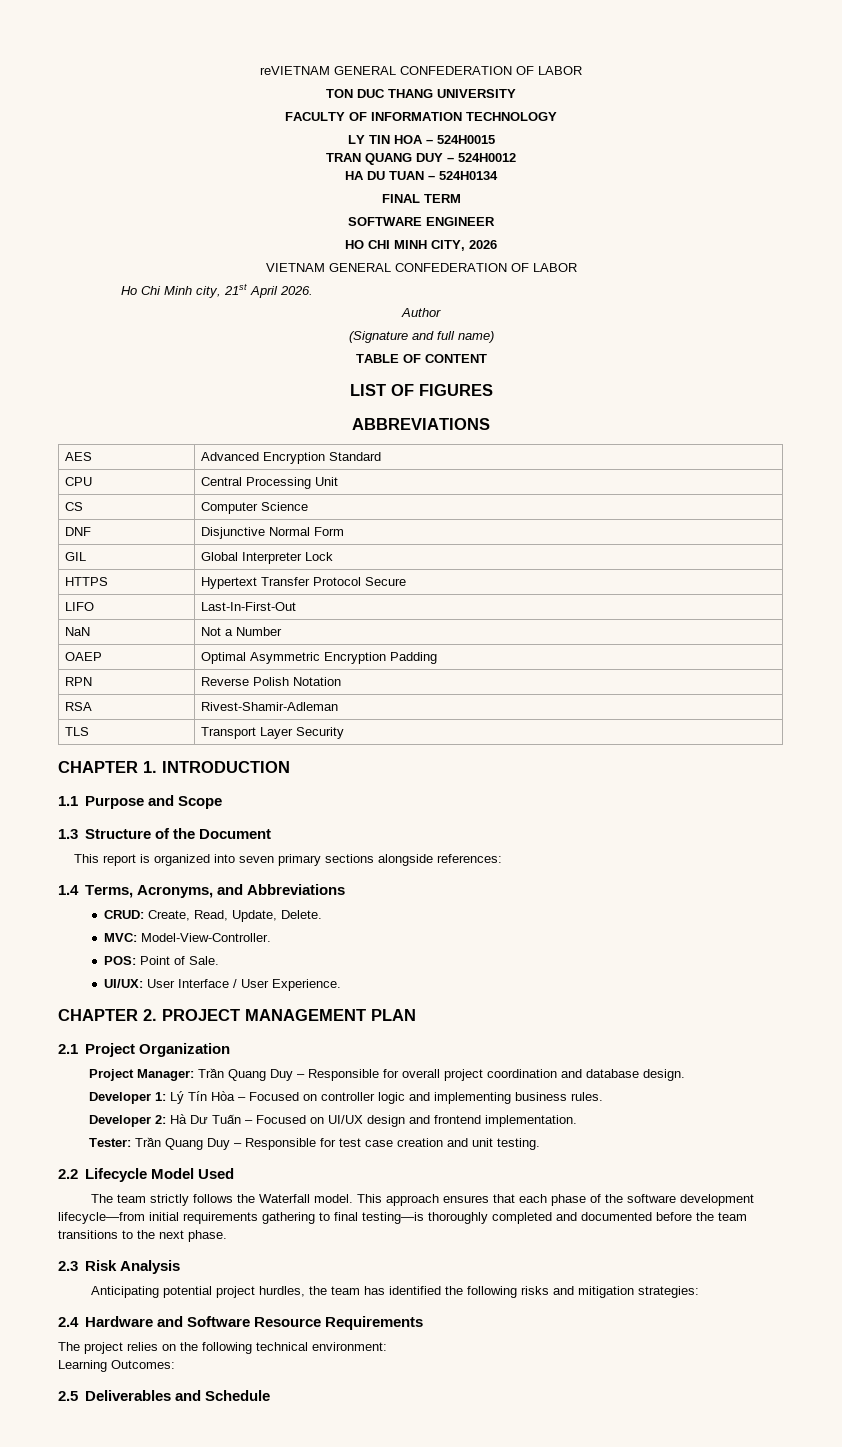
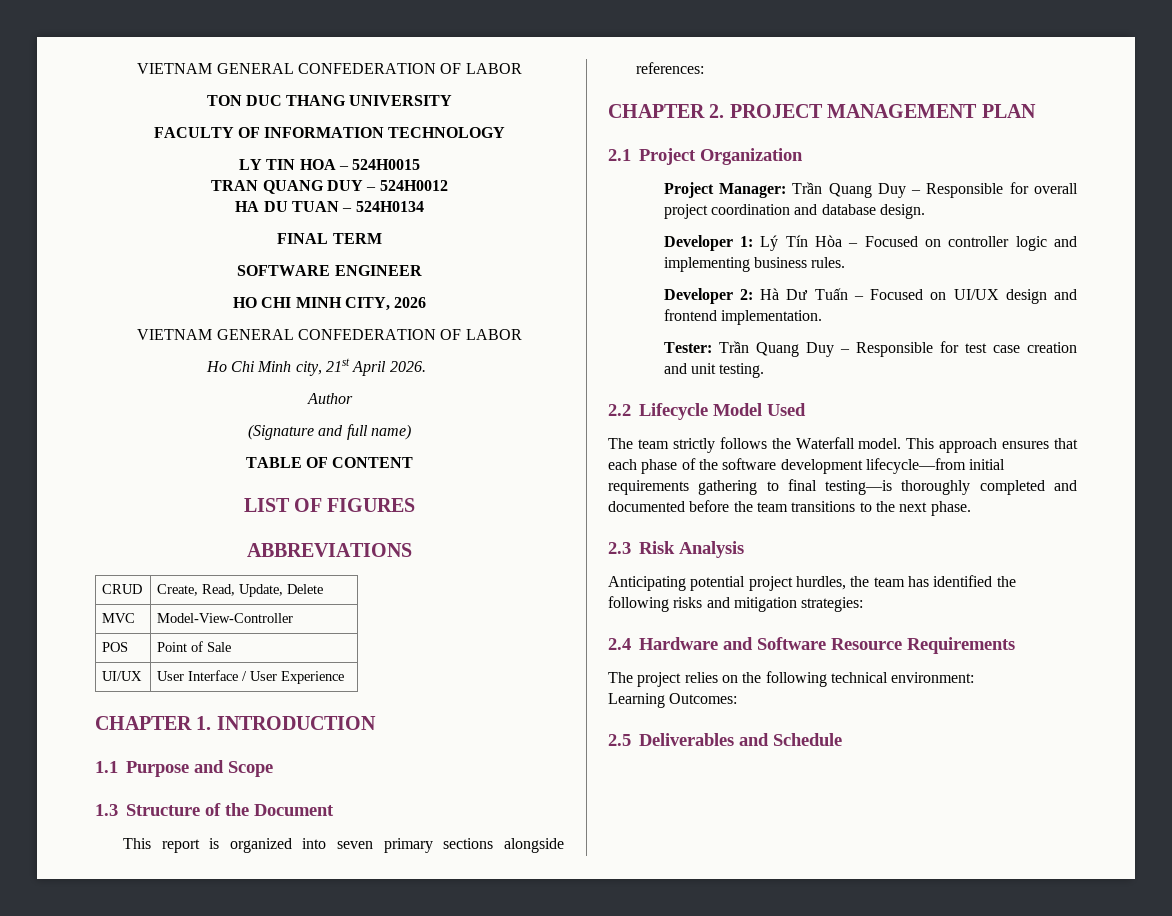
[260,66,330,75] reVIETNAM -> [137,63,213,74] VIETNAM
[65,452,93,461] [201,452,382,464] [65,477,93,486] [201,477,339,489] [65,502,84,511] [201,502,309,514] [65,527,92,536] [201,527,345,539] [65,552,87,561] [201,552,334,564] [65,577,109,586] [201,577,407,589] [65,602,95,611] [201,602,297,611] [65,627,91,636] [201,627,283,636] [65,652,103,661] [201,652,438,664] [65,677,93,686] [201,677,342,686] [65,702,93,711] [201,702,339,711] [65,727,90,736] [201,727,345,739] AES | Advanced Encryption Standard // CPU | Central Processing Unit // CS | Computer Science // DNF | Disjunctive Normal Form // GIL | Global Interpreter Lock // HTTPS | Hypertext Transfer Protocol Secure // LIFO | Last-In-First-Out // NaN | Not a Number // OAEP | Optimal Asymmetric Encryption Padding // RPN | Reverse Polish Notation // RSA | Rivest-Shamir-Adleman // TLS | Transport Layer Security -> [102,584,143,594] [157,584,324,597] [102,613,136,623] [157,613,294,623] [102,642,129,652] [157,641,232,652] [102,671,143,681] [157,670,345,684] CRUD | Create, Read, Update, Delete // MVC | Model-View-Controller // POS | Point of Sale // UI/UX | User Interface / User Experience
[58,884,345,898] [103,910,322,922] [103,933,271,942] [103,956,219,965] [103,979,341,991] // 1.4 Terms, Acronyms, and Abbreviations // CRUD: Create, Read, Update, Delete. // MVC: Model-View-Controller. // POS: Point of Sale. // UI/UX: User Interface / User Experience. -> (704, 68) none

